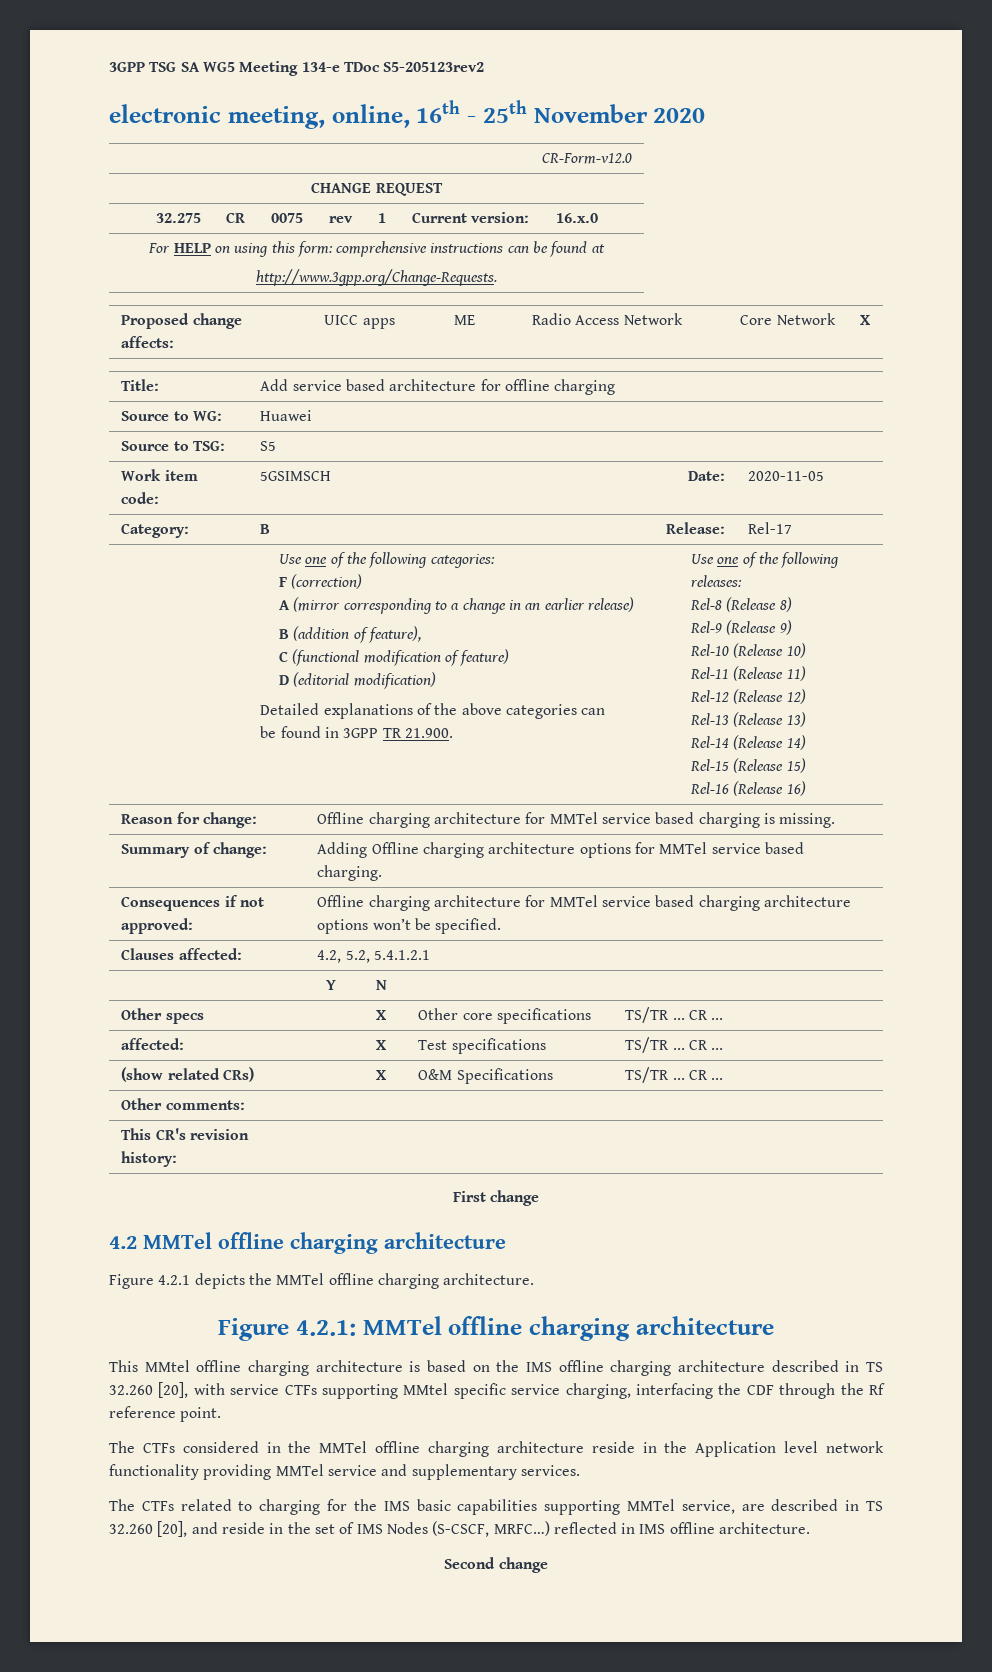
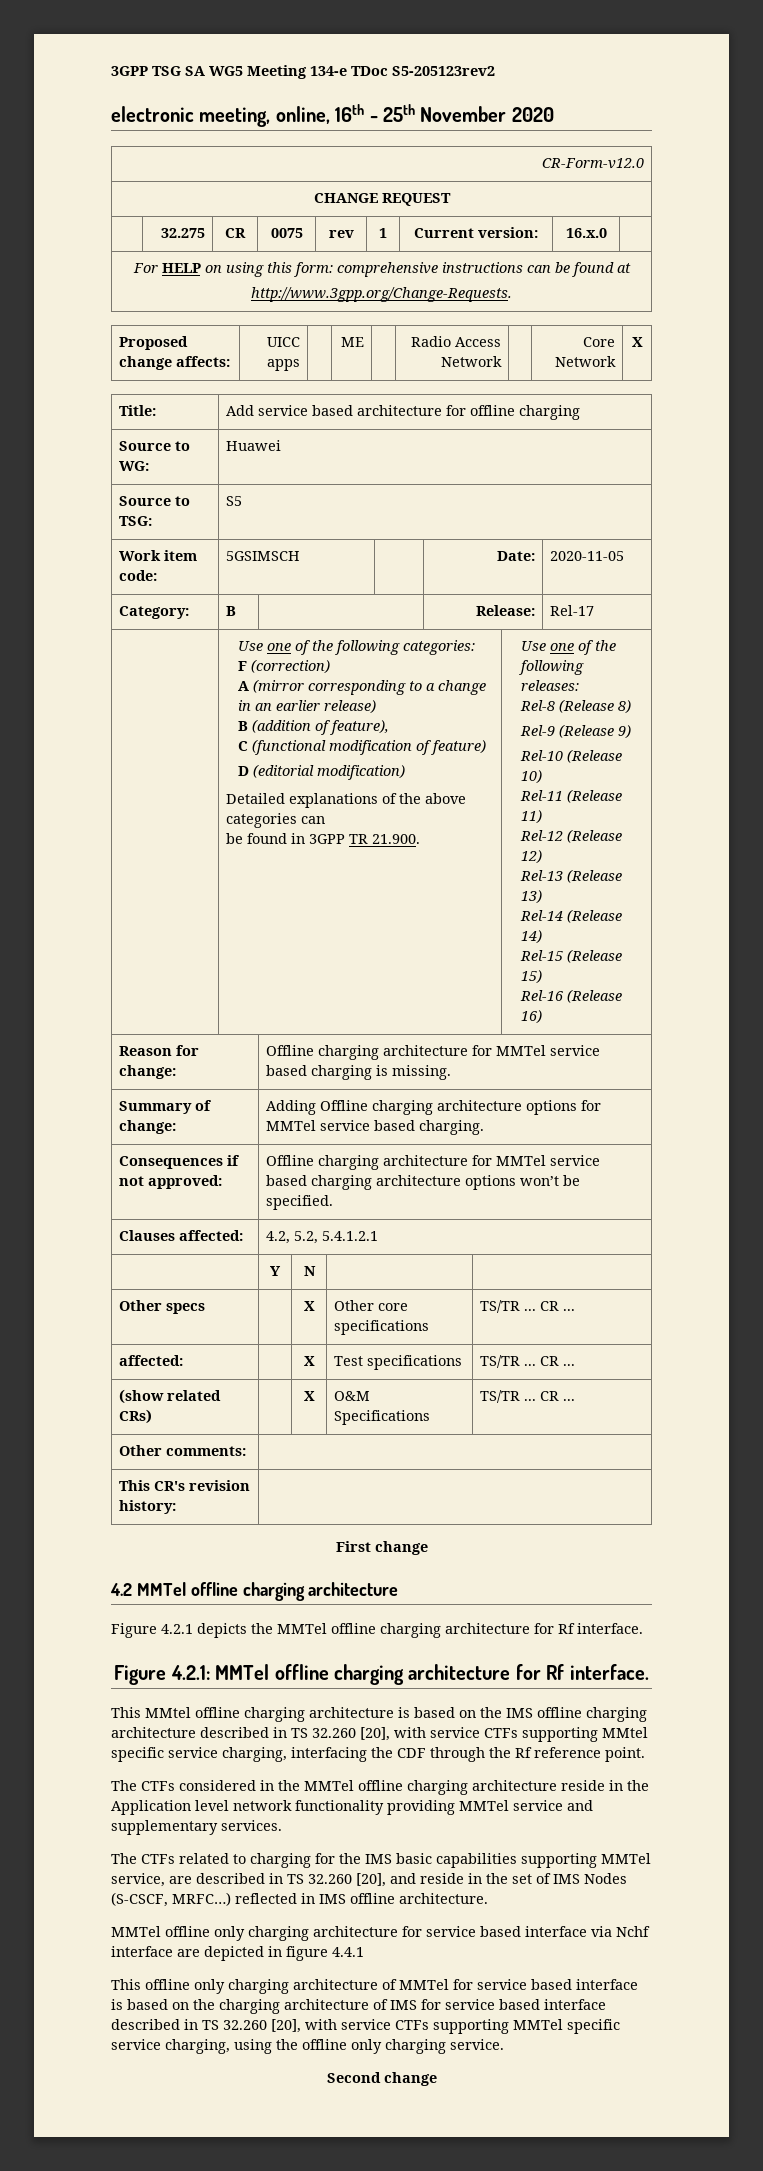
[443,1273,535,1285] architecture. -> [445,1623,643,1634] architecture for Rf interface.
(774, 1325) none -> [515,1664,649,1680] for Rf interface.
(811, 1528) none -> [111,1926,650,1941] [111,1946,364,1961] [111,1979,638,1994] [111,1999,606,2014] [111,2019,620,2034] [111,2039,504,2054] // MMTel offline only charging architecture for service based interface via Nchf interface are depicted in figure 4.4.1 // This offline only charging architecture of MMTel for service based interface is based on the charging architecture of IMS for service based interface described in TS 32.260 [20], with service CTFs supporting MMTel specific service charging, using the offline only charging service.

